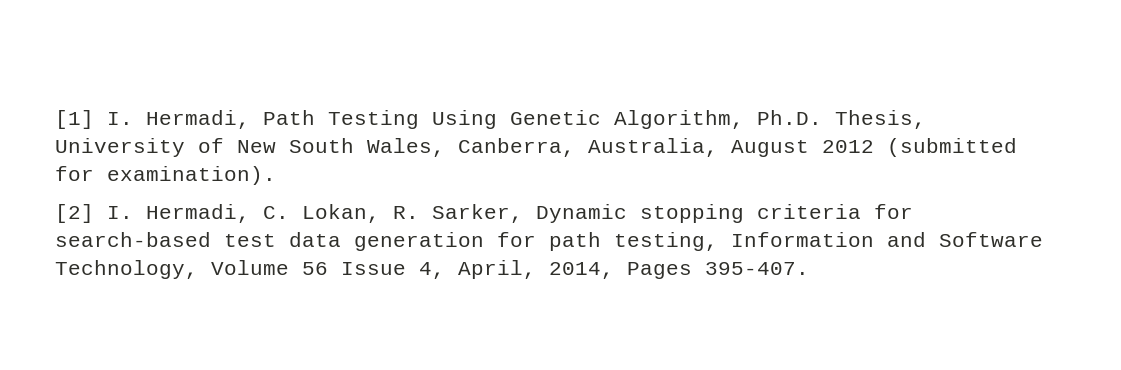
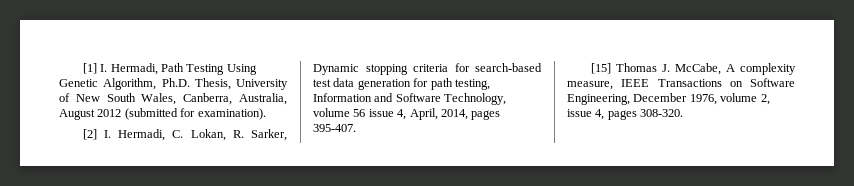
[211,260,406,275] Volume 56 Issue -> [313,108,394,117] volume 56 issue
[627,262,692,279] Pages -> [471,110,501,120] pages
(809, 268) none -> [590,63,796,75] [567,78,795,90] [567,93,770,105] [567,109,684,120] // [15] Thomas J. McCabe, A complexity measure, IEEE Transactions on Software Engineering, December 1976, volume 2, issue 4, pages 308-320.

